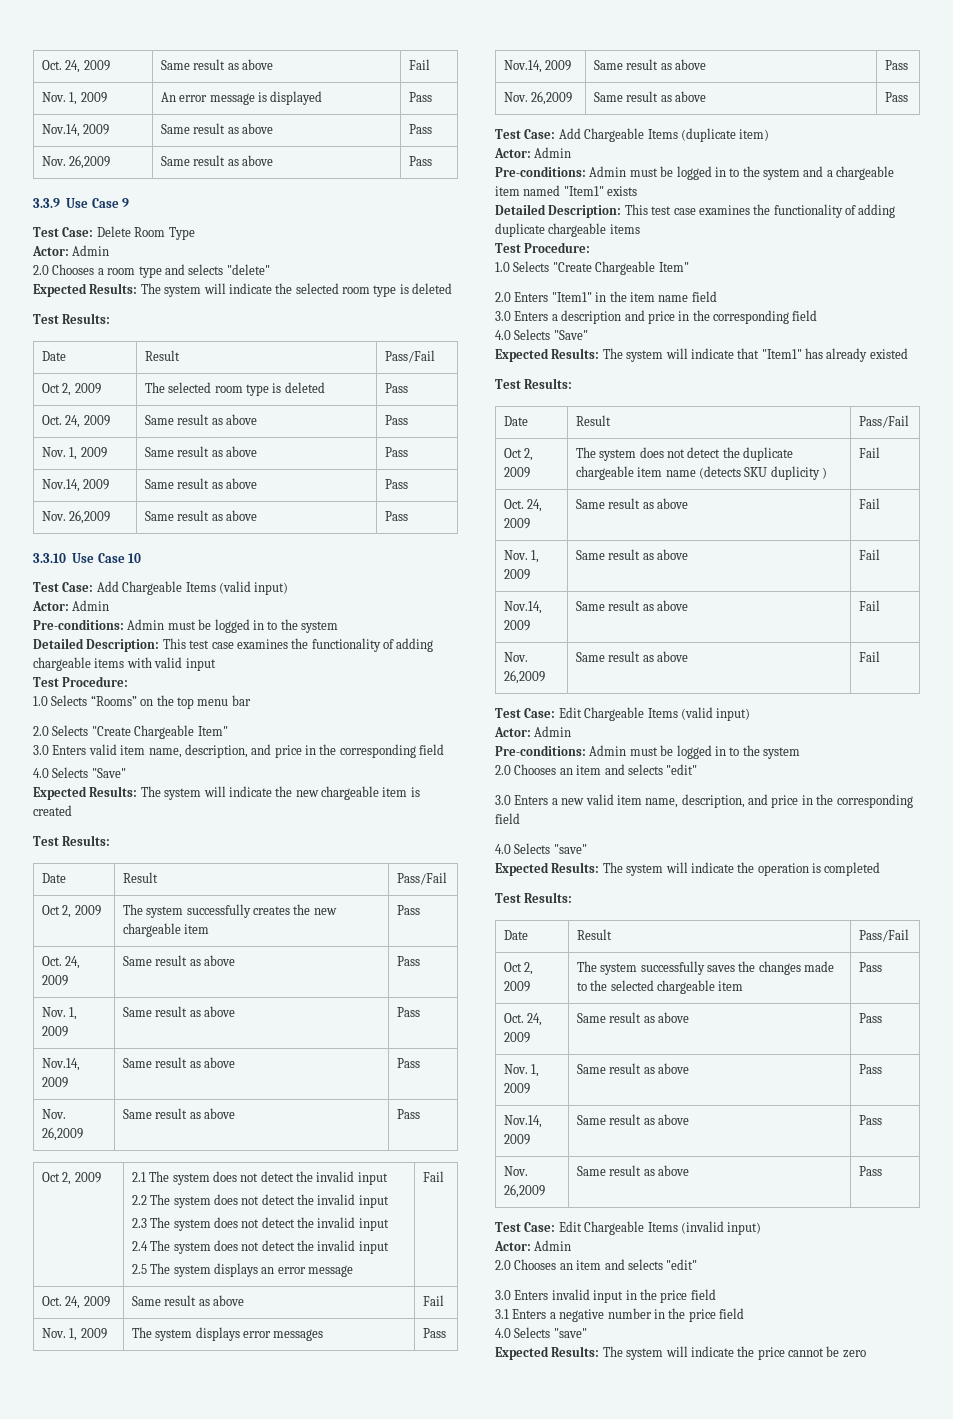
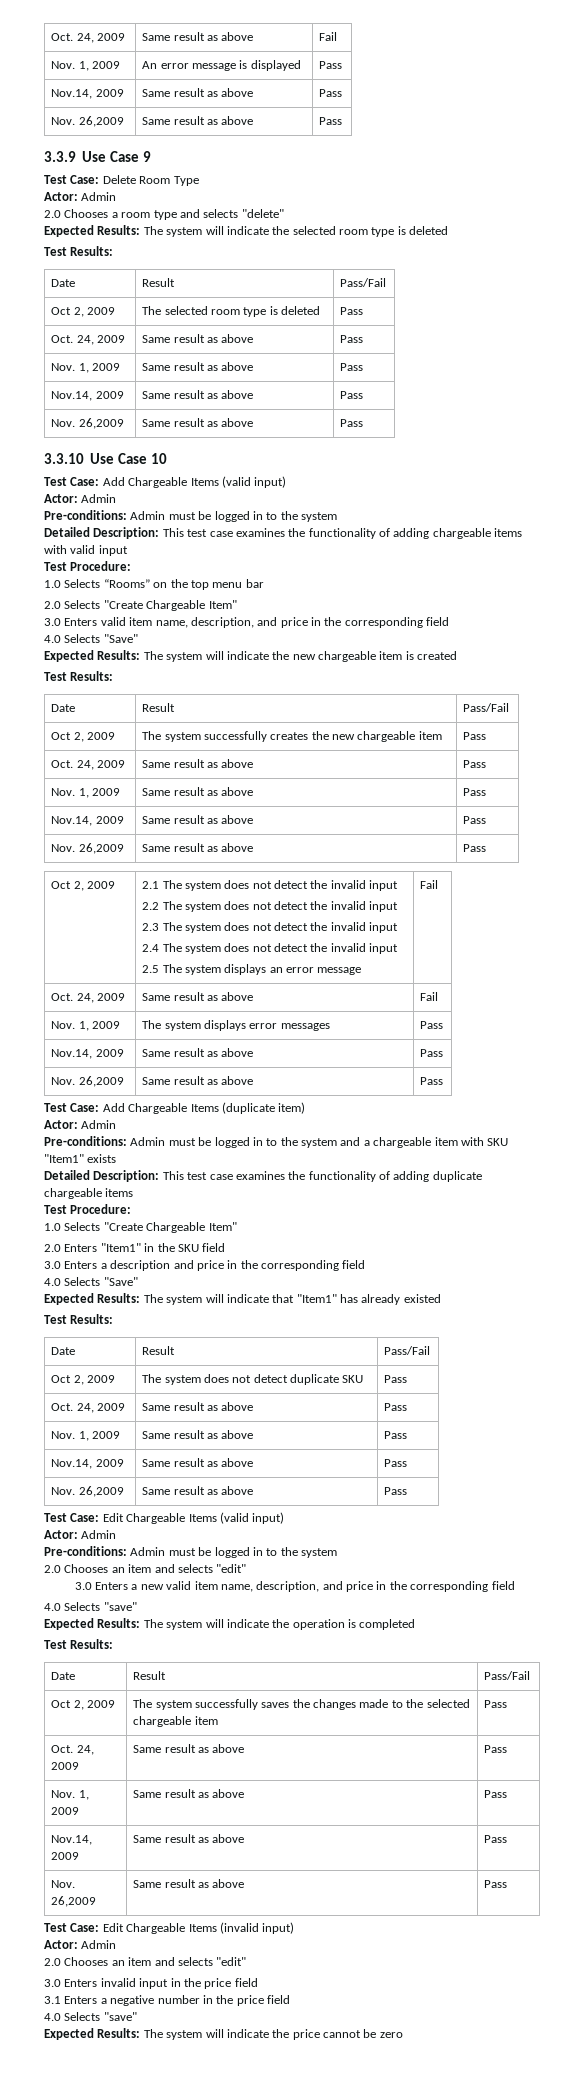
[523,185,561,196] named -> [460,1137,509,1146] with SKU
[629,292,689,302] item name -> [177,1244,199,1252] SKU
[722,447,794,461] [575,466,828,480] [858,447,880,458] [503,499,543,512] [503,518,530,529] [575,498,688,509] [858,498,880,509] [503,550,540,563] [503,569,530,580] [575,549,688,560] [858,549,880,560] [503,601,542,614] [503,620,530,631] [575,600,688,611] [858,600,880,611] [503,652,528,662] [503,670,545,684] [575,651,688,662] [858,651,880,662] the duplicate chargeable item name (detects SKU duplicity ) | Fail // Oct. 24, 2009 | Same result as above | Fail // Nov. 1, 2009 | Same result as above | Fail // Nov.14, 2009 | Same result as above | Fail // Nov. 26,2009 | Same result as above | Fail -> [290,1374,364,1385] [384,1375,408,1383] [51,1403,125,1413] [142,1402,254,1411] [384,1403,408,1411] [51,1431,120,1441] [142,1430,254,1439] [384,1431,408,1439] [51,1459,124,1469] [142,1458,254,1467] [384,1459,408,1467] [51,1486,124,1497] [142,1486,254,1495] [384,1487,408,1495] duplicate SKU | Pass // Oct. 24, 2009 | Same result as above | Pass // Nov. 1, 2009 | Same result as above | Pass // Nov.14, 2009 | Same result as above | Pass // Nov. 26,2009 | Same result as above | Pass

